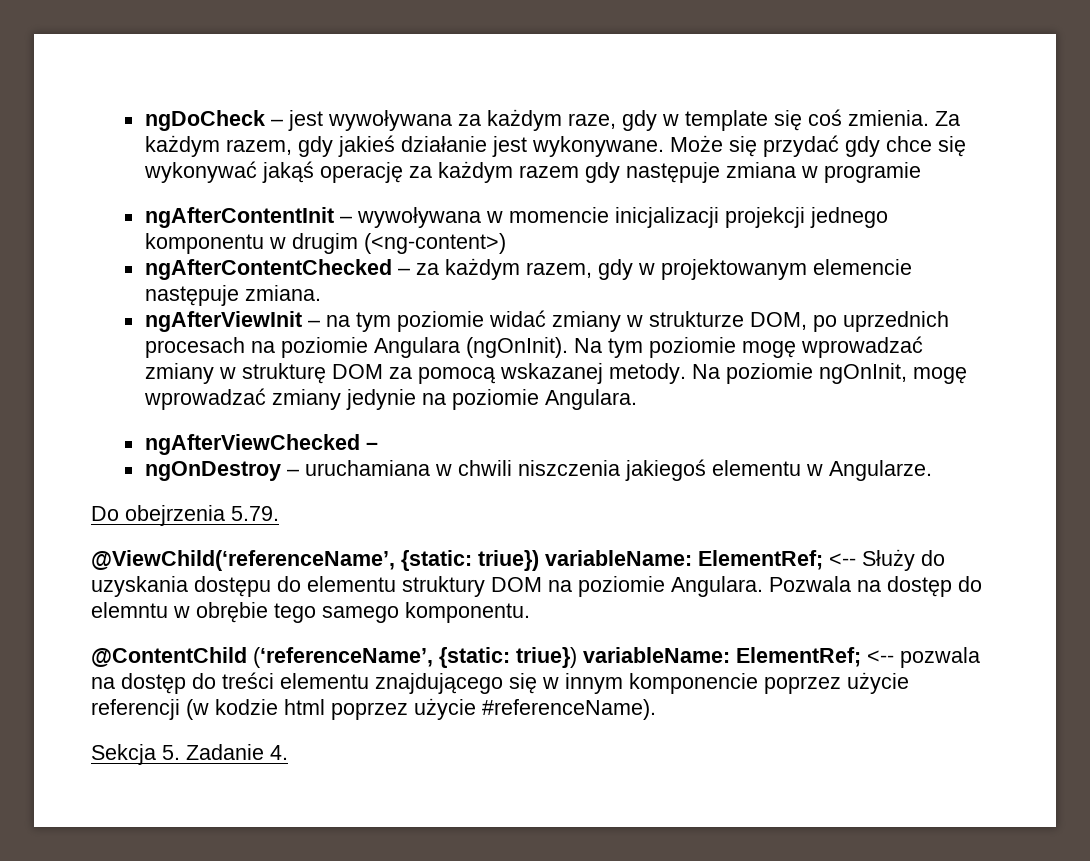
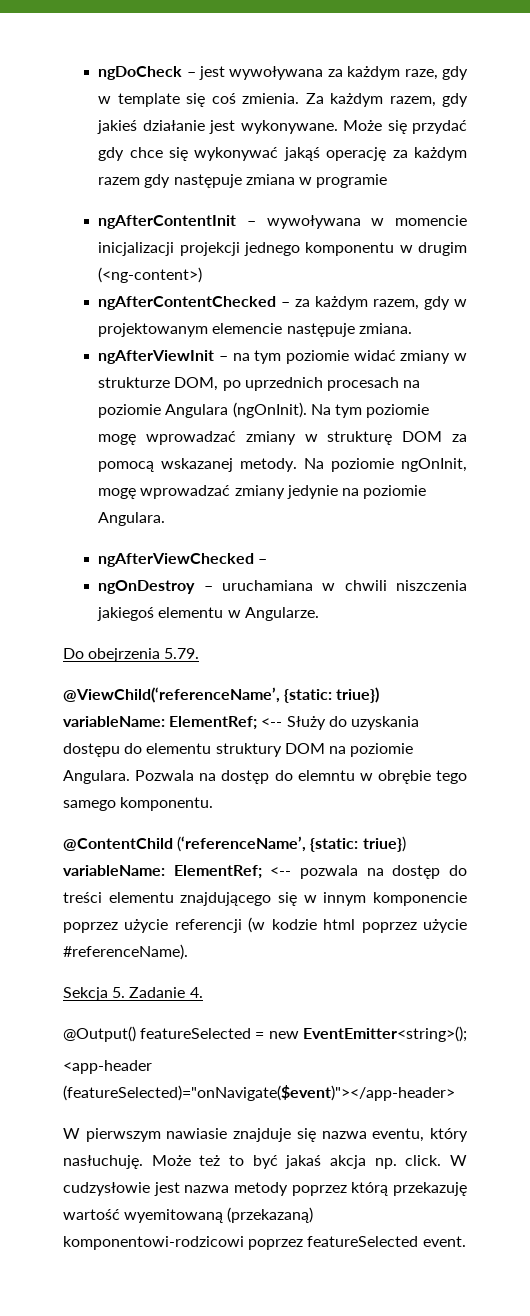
(288, 752) none -> [63,1026,467,1042] [63,1060,152,1074] [63,1085,455,1101] [63,1128,468,1142] [63,1155,467,1169] [63,1182,467,1196] [63,1207,314,1223] [63,1236,466,1250] // @Output() featureSelected = new EventEmitter<string>(); // <app-header (featureSelected)="onNavigate($event)"></app-header> // W pierwszym nawiasie znajduje się nazwa eventu, który nasłuchuję. Może też to być jakaś akcja np. click. W cudzysłowie jest nazwa metody poprzez którą przekazuję wartość wyemitowaną (przekazaną) komponentowi-rodzicowi poprzez featureSelected event.

